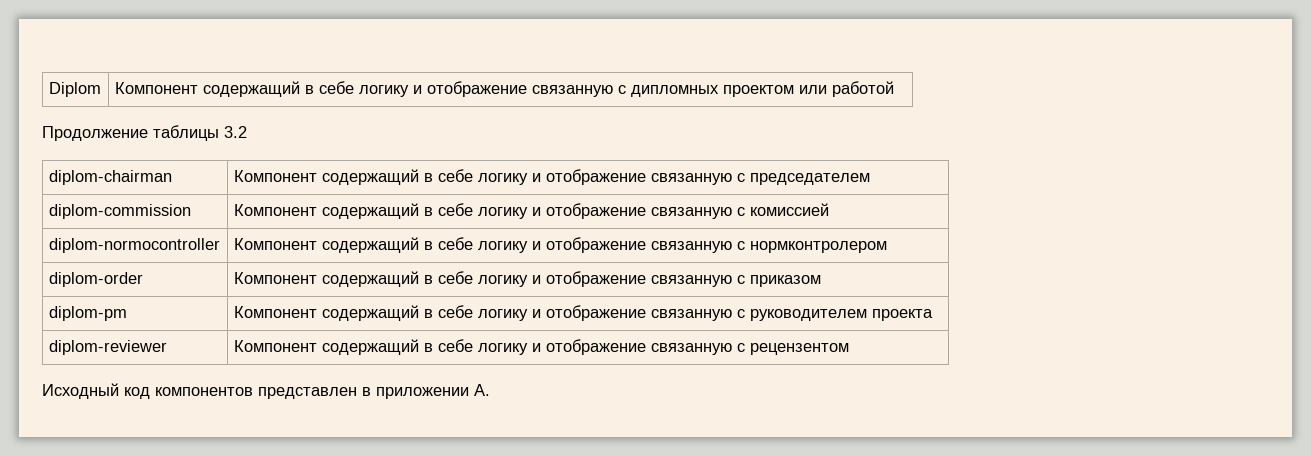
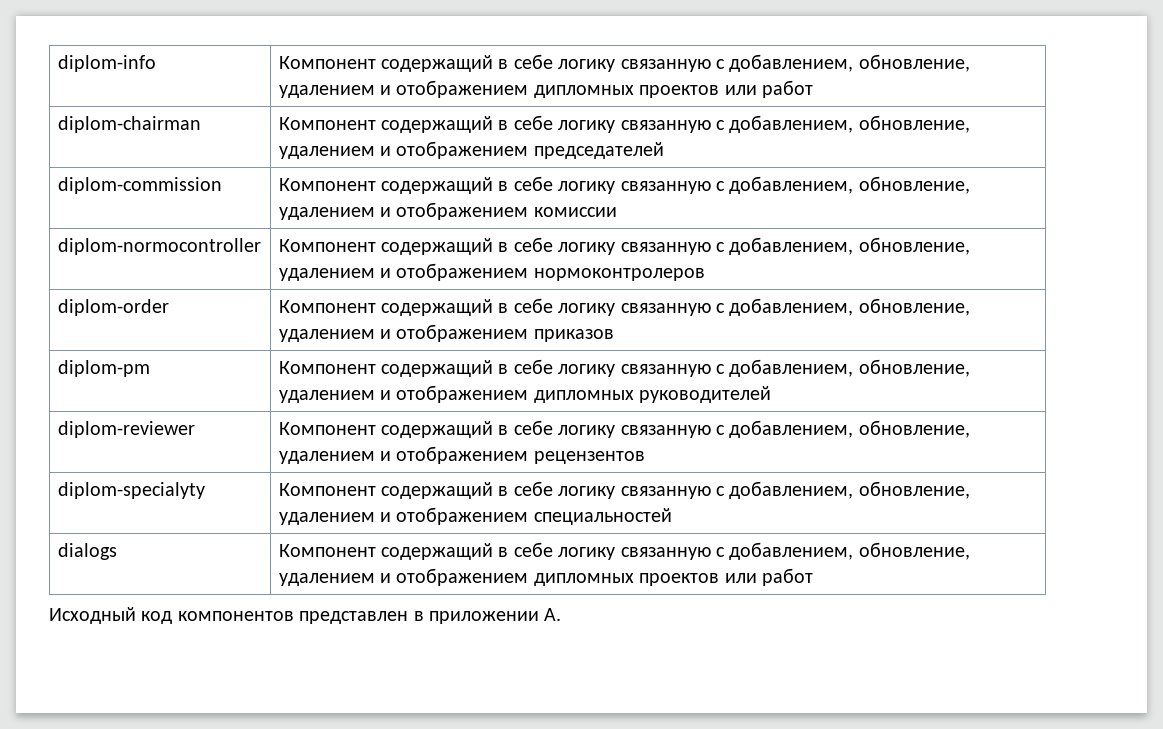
[48,82,101,97] [114,81,894,97] [42,125,247,141] Diplom | Компонент содержащий в себе логику и отображение связанную с дипломных проектом или работой // Продолжение таблицы 3.2 -> [57,55,156,72] [278,54,970,72] [278,80,814,98] diplom-info | Компонент содержащий в себе логику связанную с добавлением, обновление, удалением и отображением дипломных проектов или работ
[531,169,870,185] и отображение связанную с председателем -> [620,115,970,133] [278,141,664,159] связанную с добавлением, обновление, удалением и отображением председателей
[531,203,829,219] и отображение связанную с комиссией -> [620,176,970,194] [278,202,617,220] связанную с добавлением, обновление, удалением и отображением комиссии
[531,237,887,253] и отображение связанную с нормконтролером -> [620,237,970,255] [278,263,705,281] связанную с добавлением, обновление, удалением и отображением нормоконтролеров
[531,271,821,287] и отображение связанную с приказом -> [620,298,970,316] [278,324,614,342] связанную с добавлением, обновление, удалением и отображением приказов
[531,305,933,321] и отображение связанную с руководителем проекта -> [620,359,970,377] [278,385,772,403] связанную с добавлением, обновление, удалением и отображением дипломных руководителей
[531,339,849,355] и отображение связанную с рецензентом -> [620,420,970,438] [278,446,645,464] [57,482,205,499] [278,481,970,499] [278,507,672,525] [57,543,117,560] [278,542,970,560] [278,568,814,586] связанную с добавлением, обновление, удалением и отображением рецензентов // diplom-specialyty | Компонент содержащий в себе логику связанную с добавлением, обновление, удалением и отображением специальностей // dialogs | Компонент содержащий в себе логику связанную с добавлением, обновление, удалением и отображением дипломных проектов или работ

